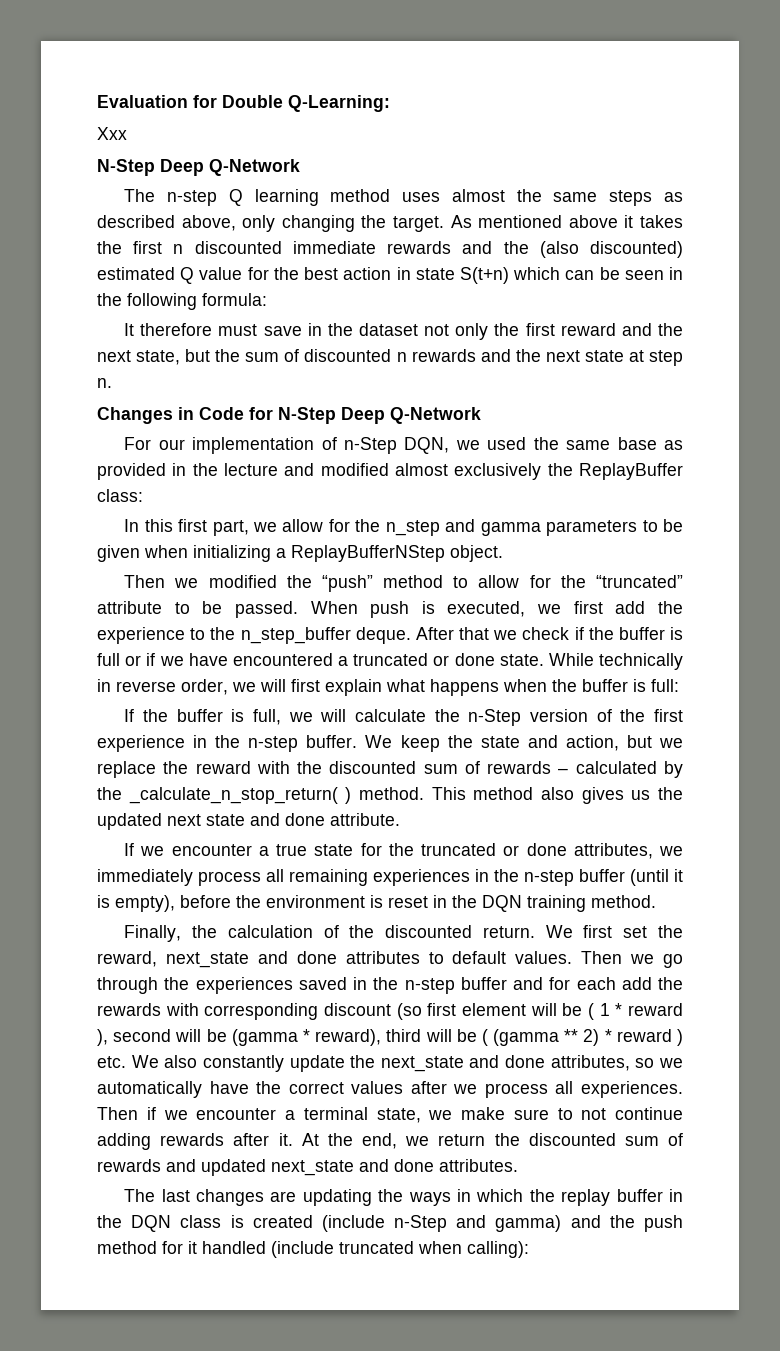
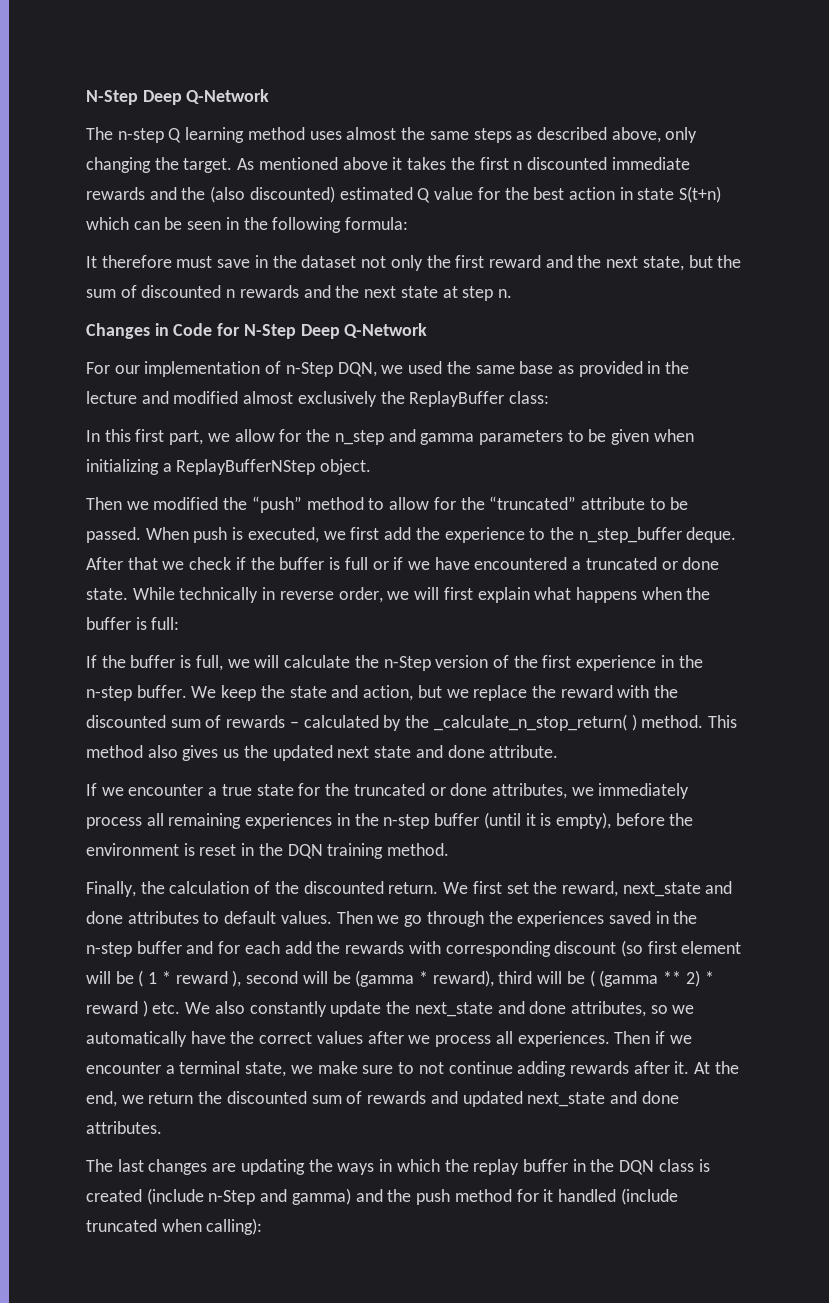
[97,95,390,112] [97,127,127,140] Evaluation for Double Q-Learning: // Xxx // -> (86, 97) none

